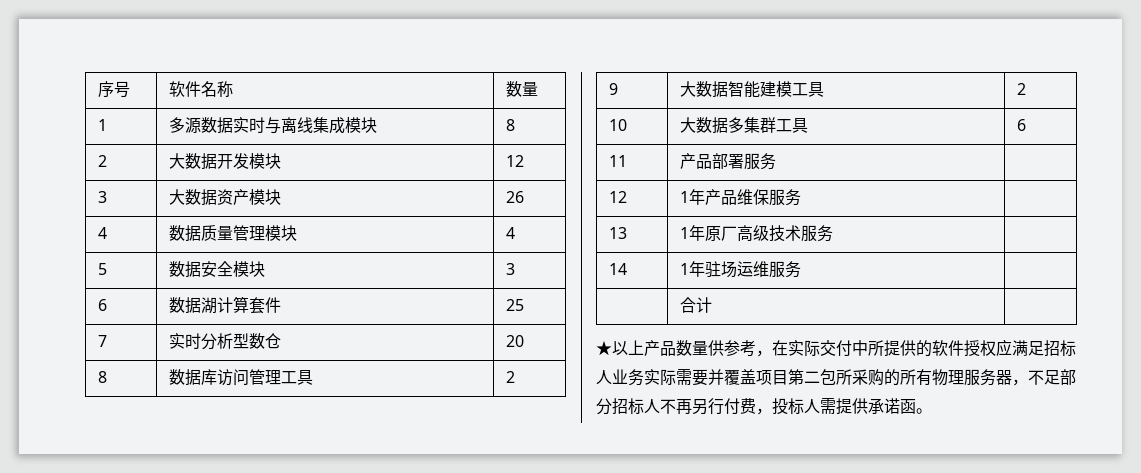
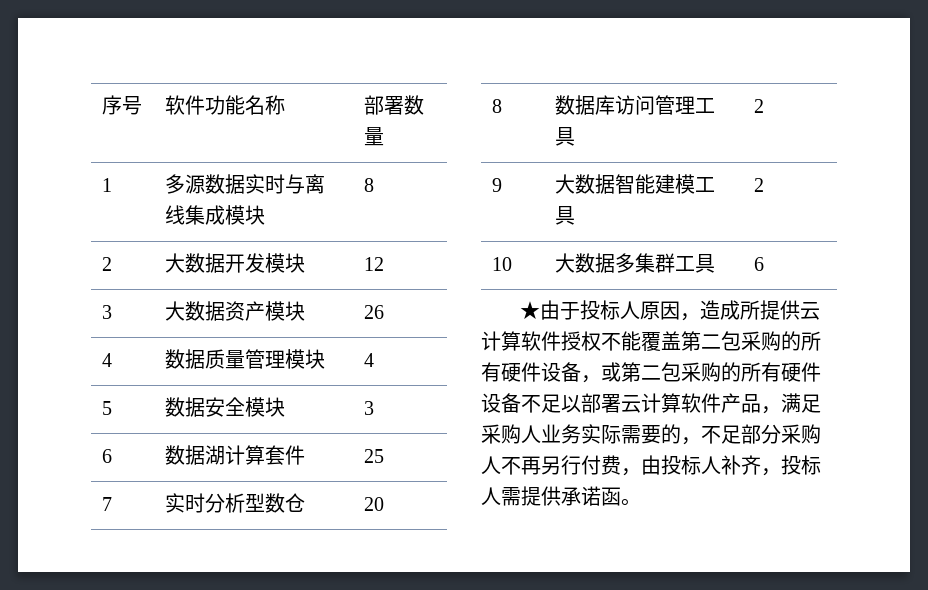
(201, 89) none -> [204,95,245,115] 功能
(233, 89) none -> [363,95,404,115] 部署
[608,155,627,167] [679,153,776,170] [608,191,627,203] [679,189,801,206] [608,227,627,239] [679,225,833,242] [608,263,627,275] [679,261,801,278] [679,297,712,313] [596,339,1076,357] [596,369,1012,386] // 11 | 产品部署服务 | // 12 | 1年产品维保服务 | // 13 | 1年原厂高级技术服务 | // 14 | 1年驻场运维服务 | // | 合计 | // ★以上产品数量供参考，在实际交付中所提供的软件授权应满足招标人业务实际需要并覆盖项目第二包所采购的所有物理服务器 -> [520,300,821,321] [481,331,821,351] [481,362,821,383] [481,393,821,414] [481,424,681,444] // ★由于投标人原因，造成所提供云计算软件授权不能覆盖第二包采购的所有硬件设备，或第二包采购的所有硬件设备不足以部署云计算软件产品，满足采购人业务实际需要的
[612,398,644,415] 招标 -> [781,424,821,444] 采购
(772, 411) none -> [641,455,781,476] 由投标人补齐，

